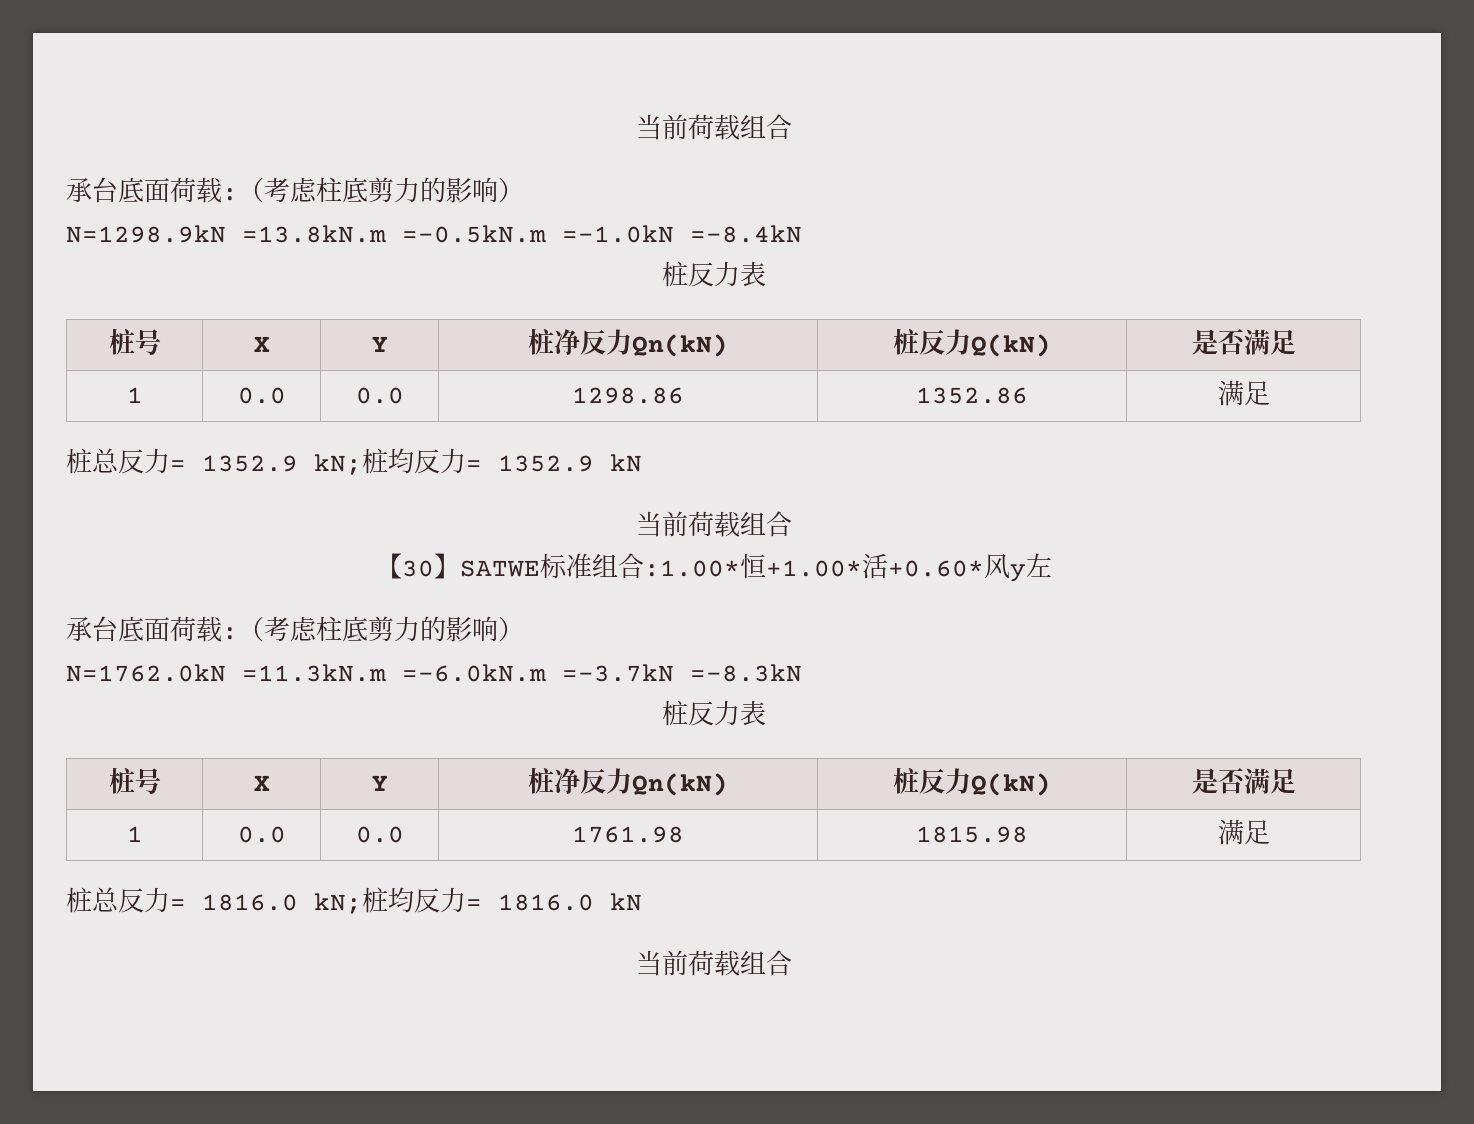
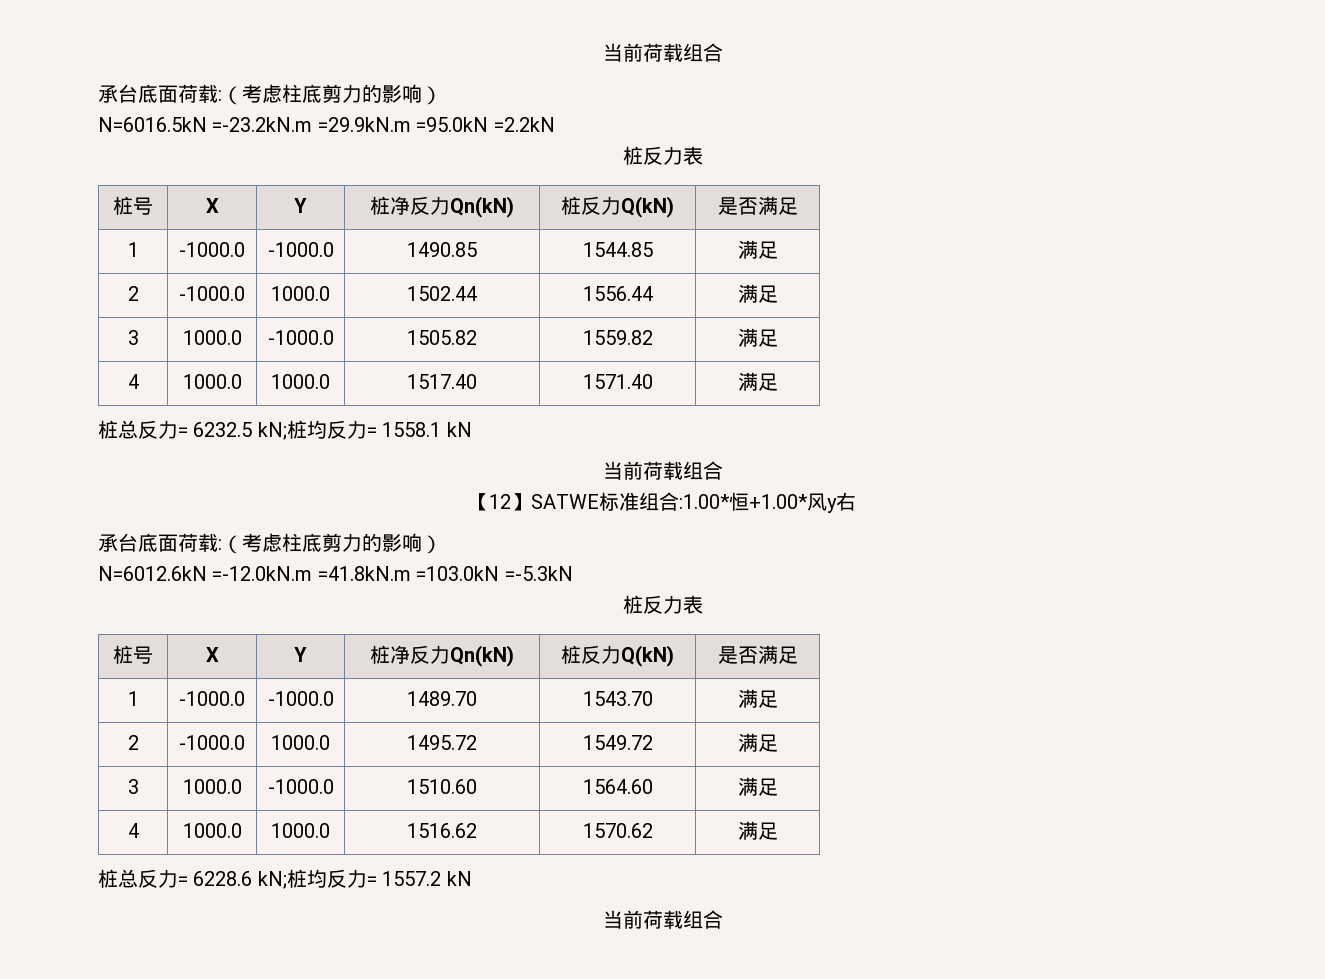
[66,225,802,243] N=1298.9kN =13.8kN.m =-0.5kN.m =-1.0kN =-8.4kN -> [98,117,555,132] N=6016.5kN =-23.2kN.m =29.9kN.m =95.0kN =2.2kN
[237,387,286,404] [355,387,404,404] [572,387,684,404] [916,387,1028,404] [1217,380,1270,406] [66,448,594,475] 0.0 | 0.0 | 1298.86 | 1352.86 | 满足 // 桩总反力= 1352.9 kN;桩均反力= 1352.9 -> [179,242,245,257] [267,242,334,257] [407,242,477,257] [582,242,653,257] [737,240,778,259] [127,286,139,301] [179,286,245,301] [271,286,330,301] [407,286,477,301] [582,286,653,301] [737,284,778,303] [127,330,139,345] [182,330,242,345] [267,330,334,345] [407,330,477,345] [582,330,653,345] [737,328,778,347] [127,374,139,389] [182,374,242,389] [271,374,330,389] [407,374,477,389] [582,374,653,389] [737,372,778,391] [98,420,442,440] -1000.0 | -1000.0 | 1490.85 | 1544.85 | 满足 // 2 | -1000.0 | 1000.0 | 1502.44 | 1556.44 | 满足 // 3 | 1000.0 | -1000.0 | 1505.82 | 1559.82 | 满足 // 4 | 1000.0 | 1000.0 | 1517.40 | 1571.40 | 满足 // 桩总反力= 6232.5 kN;桩均反力= 1558.1
[401,560,434,577] 30 -> [489,494,511,509] 12
[861,553,1052,582] 活+0.60*风y左 -> [807,492,856,513] 风y右
[66,664,802,682] N=1762.0kN =11.3kN.m =-6.0kN.m =-3.7kN =-8.3kN -> [98,566,573,581] N=6012.6kN =-12.0kN.m =41.8kN.m =103.0kN =-5.3kN
[237,826,286,843] [355,826,404,843] [572,826,684,843] [916,826,1028,843] [1217,819,1270,845] [66,887,594,914] 0.0 | 0.0 | 1761.98 | 1815.98 | 满足 // 桩总反力= 1816.0 kN;桩均反力= 1816.0 -> [179,691,245,706] [267,691,334,706] [407,691,477,706] [582,691,653,706] [737,689,778,708] [127,735,139,750] [179,735,245,750] [271,735,330,750] [407,735,477,750] [582,735,653,750] [737,733,778,752] [127,779,139,794] [182,779,242,794] [267,779,334,794] [407,779,477,794] [582,779,653,794] [737,777,778,796] [127,823,139,838] [182,823,242,838] [271,823,330,838] [407,823,477,838] [582,823,653,838] [737,821,778,840] [98,869,442,889] -1000.0 | -1000.0 | 1489.70 | 1543.70 | 满足 // 2 | -1000.0 | 1000.0 | 1495.72 | 1549.72 | 满足 // 3 | 1000.0 | -1000.0 | 1510.60 | 1564.60 | 满足 // 4 | 1000.0 | 1000.0 | 1516.62 | 1570.62 | 满足 // 桩总反力= 6228.6 kN;桩均反力= 1557.2

